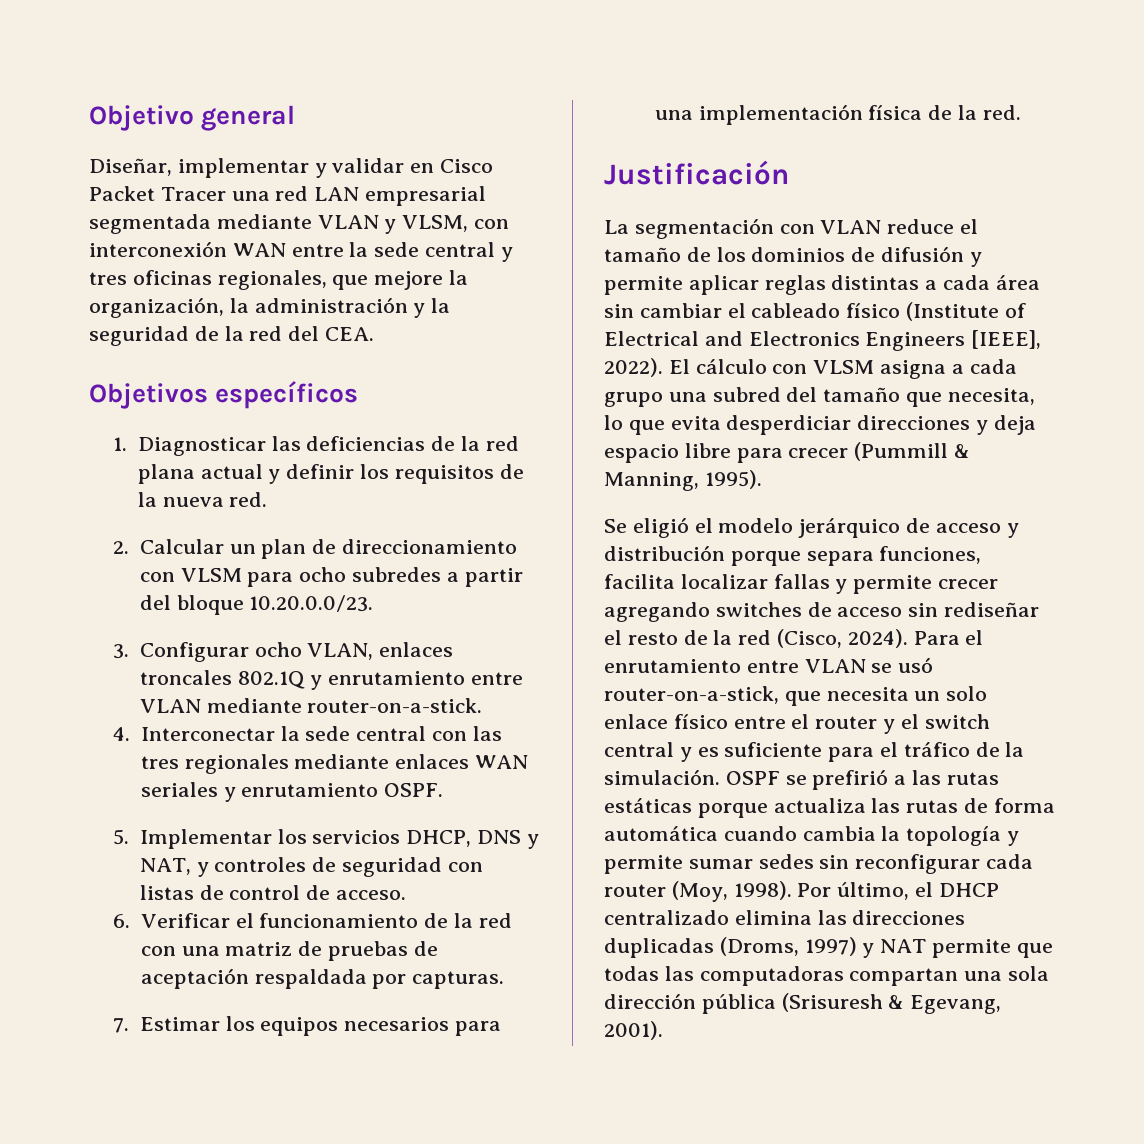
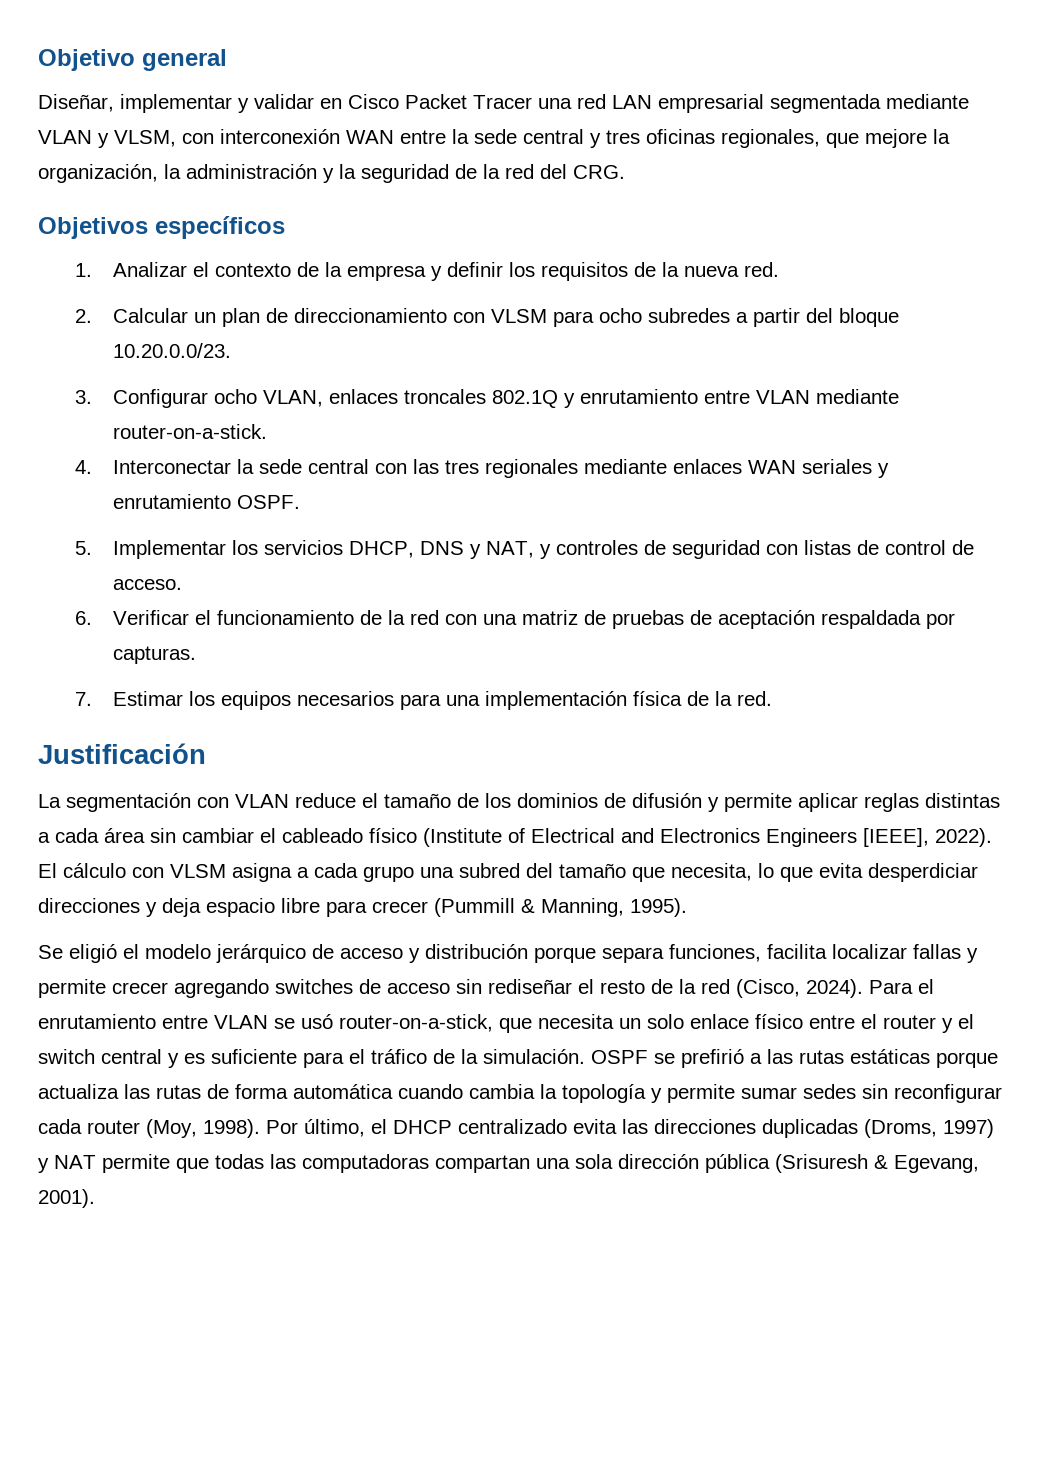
[325,327,375,341] CEA. -> [573,165,625,179] CRG.
[137,436,519,456] [137,464,263,484] Diagnosticar las deficiencias de la red plana actual -> [112,262,426,281] Analizar el contexto de la empresa
[734,910,812,925] elimina -> [573,1119,617,1134] evita

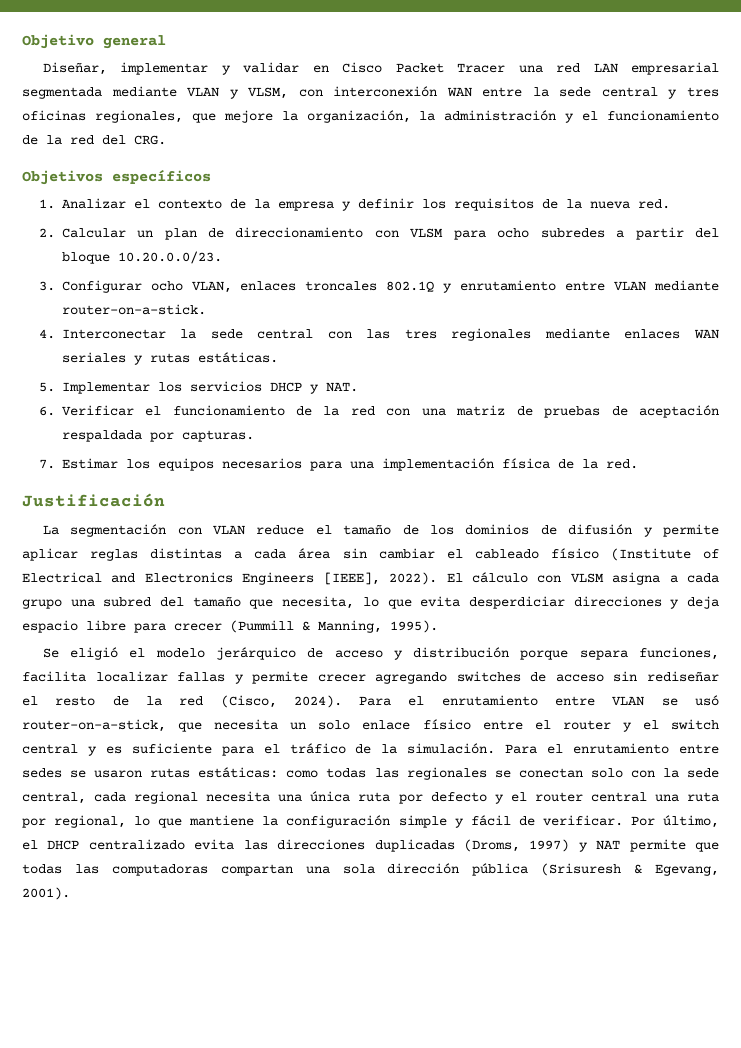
[339,164,449,183] la seguridad -> [582,110,719,121] el funcionamiento
[112,494,300,509] enrutamiento OSPF. -> [149,352,278,363] rutas estáticas.
[348,540,974,559] [112,579,182,590] DHCP, DNS y NAT, y controles de seguridad con listas de control de acceso. -> [269,382,358,394] DHCP y NAT.
[591,1049,998,1068] [38,1084,1002,1103] [38,1119,260,1138] OSPF se prefirió a las rutas estáticas porque actualiza las rutas de forma automática cuando cambia la topología y permite sumar sedes sin reconfigurar cada router (Moy, 1998). -> [505,743,719,754] [22,767,719,780] [22,791,719,804] [22,815,623,828] Para el enrutamiento entre sedes se usaron rutas estáticas: como todas las regionales se conectan solo con la sede central, cada regional necesita una única ruta por defecto y el router central una ruta por regional, lo que mantiene la configuración simple y fácil de verificar.

